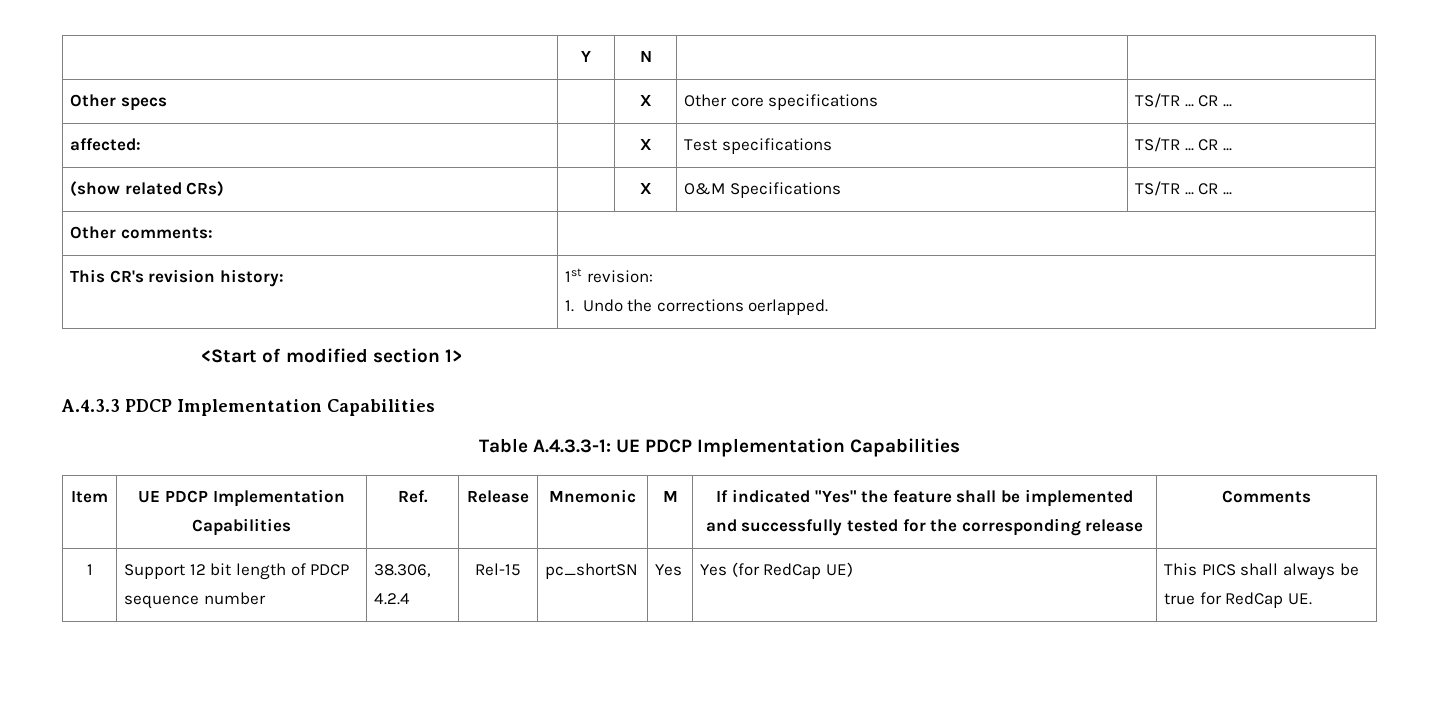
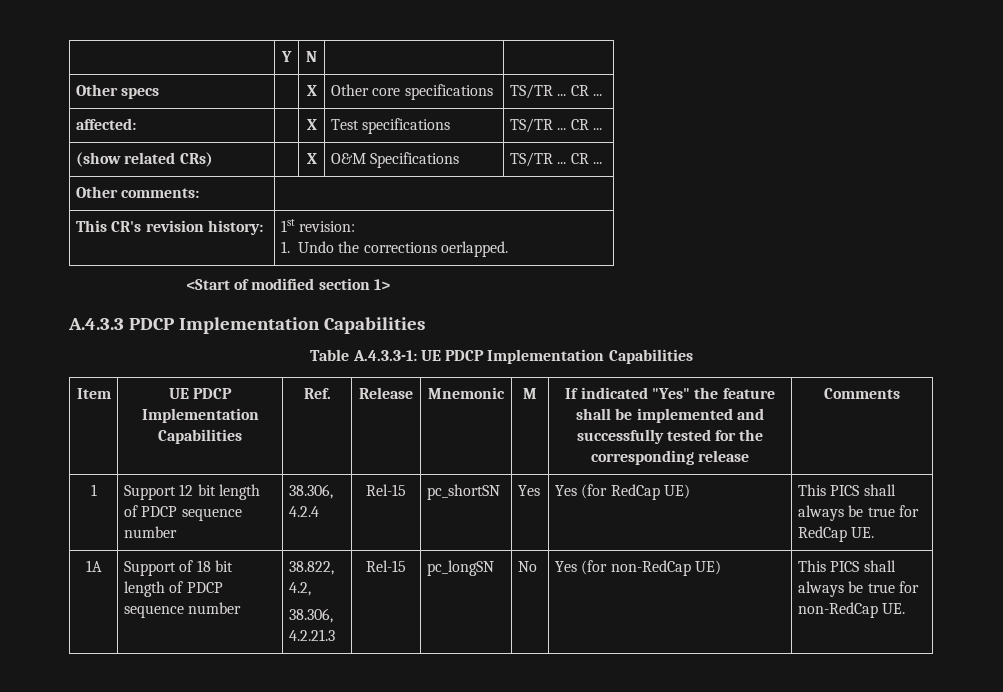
(1312, 599) none -> [85,560,102,572] [123,560,233,576] [123,581,223,597] [123,602,242,618] [288,561,334,575] [288,582,311,596] [288,608,333,623] [288,629,335,641] [366,560,406,572] [426,560,494,576] [517,561,537,572] [554,560,721,576] [797,560,896,572] [797,581,919,597] [797,602,906,618] // 1A | Support of 18 bit length of PDCP sequence number | 38.822, 4.2, // 38.306, 4.2.21.3 | Rel-15 | pc_longSN | No | Yes (for non-RedCap UE) | This PICS shall always be true for non-RedCap UE.

